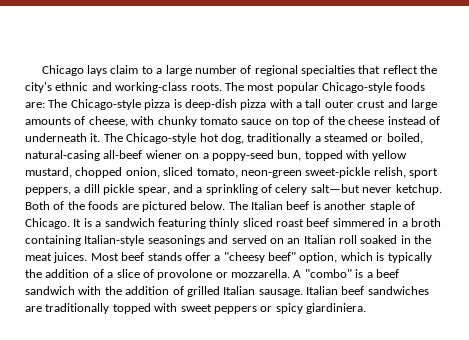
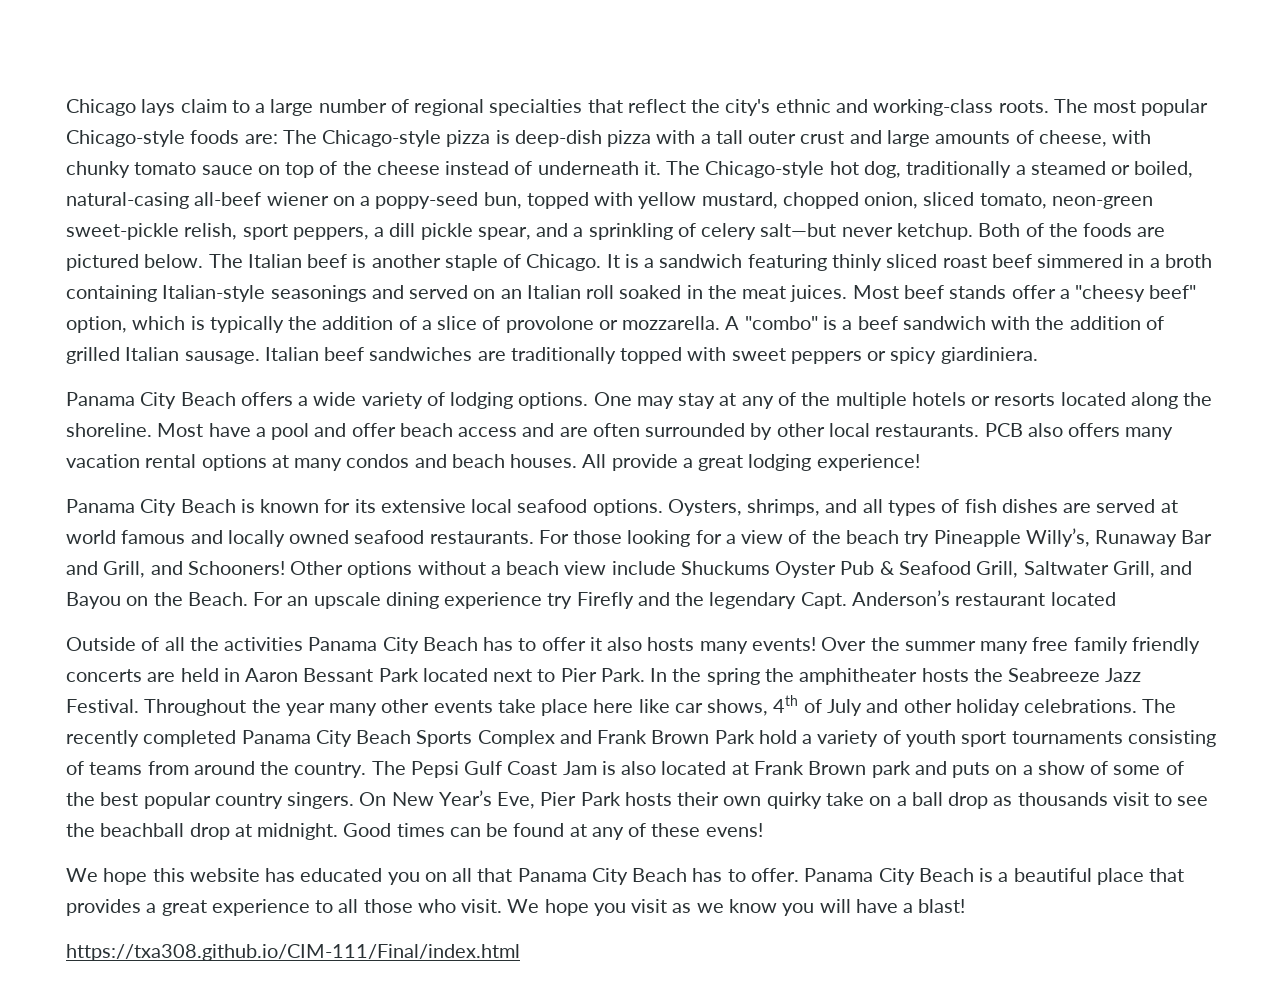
(366, 308) none -> [66,392,1213,409] [66,423,1174,440] [66,454,920,471] [66,499,1178,516] [66,528,1213,547] [66,561,1193,578] [66,590,1116,609] [66,637,1200,654] [66,668,1142,685] [66,695,1177,716] [66,730,1216,747] [66,761,1184,778] [66,790,1209,809] [66,823,763,840] [66,868,1185,885] [66,899,966,916] [66,944,520,961] // Panama City Beach offers a wide variety of lodging options. One may stay at any of the multiple hotels or resorts located along the shoreline. Most have a pool and offer beach access and are often surrounded by other local restaurants. PCB also offers many vacation rental options at many condos and beach houses. All provide a great lodging experience! // Panama City Beach is known for its extensive local seafood options. Oysters, shrimps, and all types of fish dishes are served at world famous and locally owned seafood restaurants. For those looking for a view of the beach try Pineapple Willy’s, Runaway Bar and Grill, and Schooners! Other options without a beach view include Shuckums Oyster Pub & Seafood Grill, Saltwater Grill, and Bayou on the Beach. For an upscale dining experience try Firefly and the legendary Capt. Anderson’s restaurant located // Outside of all the activities Panama City Beach has to offer it also hosts many events! Over the summer many free family friendly concerts are held in Aaron Bessant Park located next to Pier Park. In the spring the amphitheater hosts the Seabreeze Jazz Festival. Throughout the year many other events take place here like car shows, 4th of July and other holiday celebrations. The recently completed Panama City Beach Sports Complex and Frank Brown Park hold a variety of youth sport tournaments consisting of teams from around the country. The Pepsi Gulf Coast Jam is also located at Frank Brown park and puts on a show of some of the best popular country singers. On New Year’s Eve, Pier Park hosts their own quirky take on a ball drop as thousands visit to see the beachball drop at midnight. Good times can be found at any of these evens! // We hope this website has educated you on all that Panama City Beach has to offer. Panama City Beach is a beautiful place that provides a great experience to all those who visit. We hope you visit as we know you will have a blast! // https://txa308.github.io/CIM-111/Final/index.html

